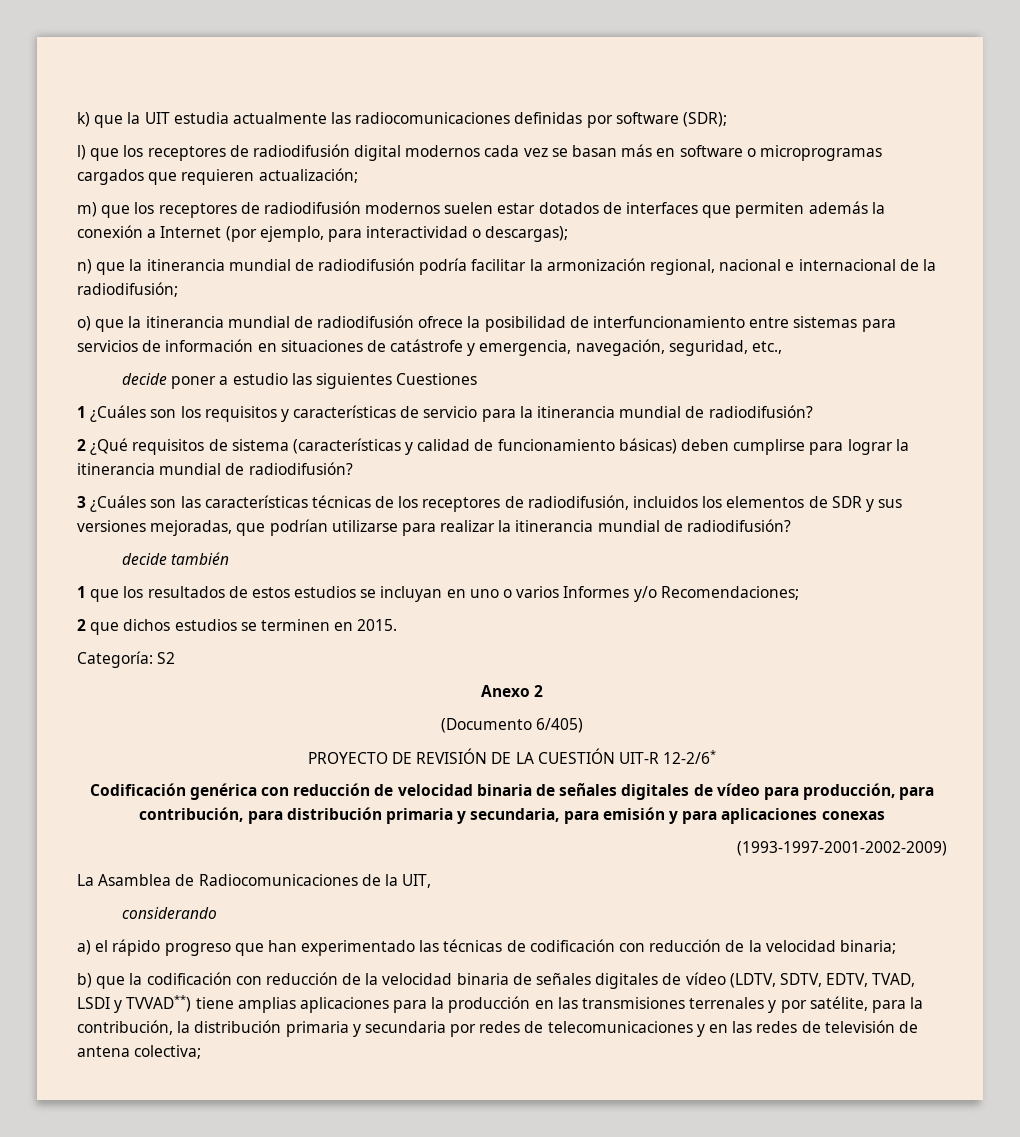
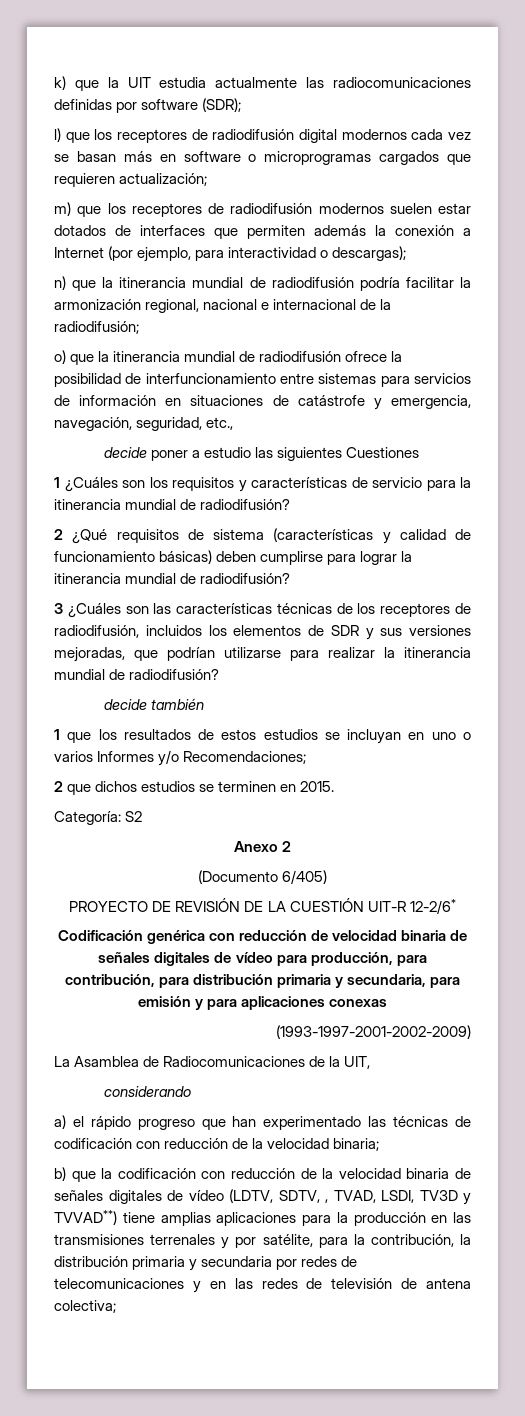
[826,973,916,987] [77,997,110,1009] EDTV, TVAD, LSDI -> [325,1190,458,1203] , TVAD, LSDI, TV3D

